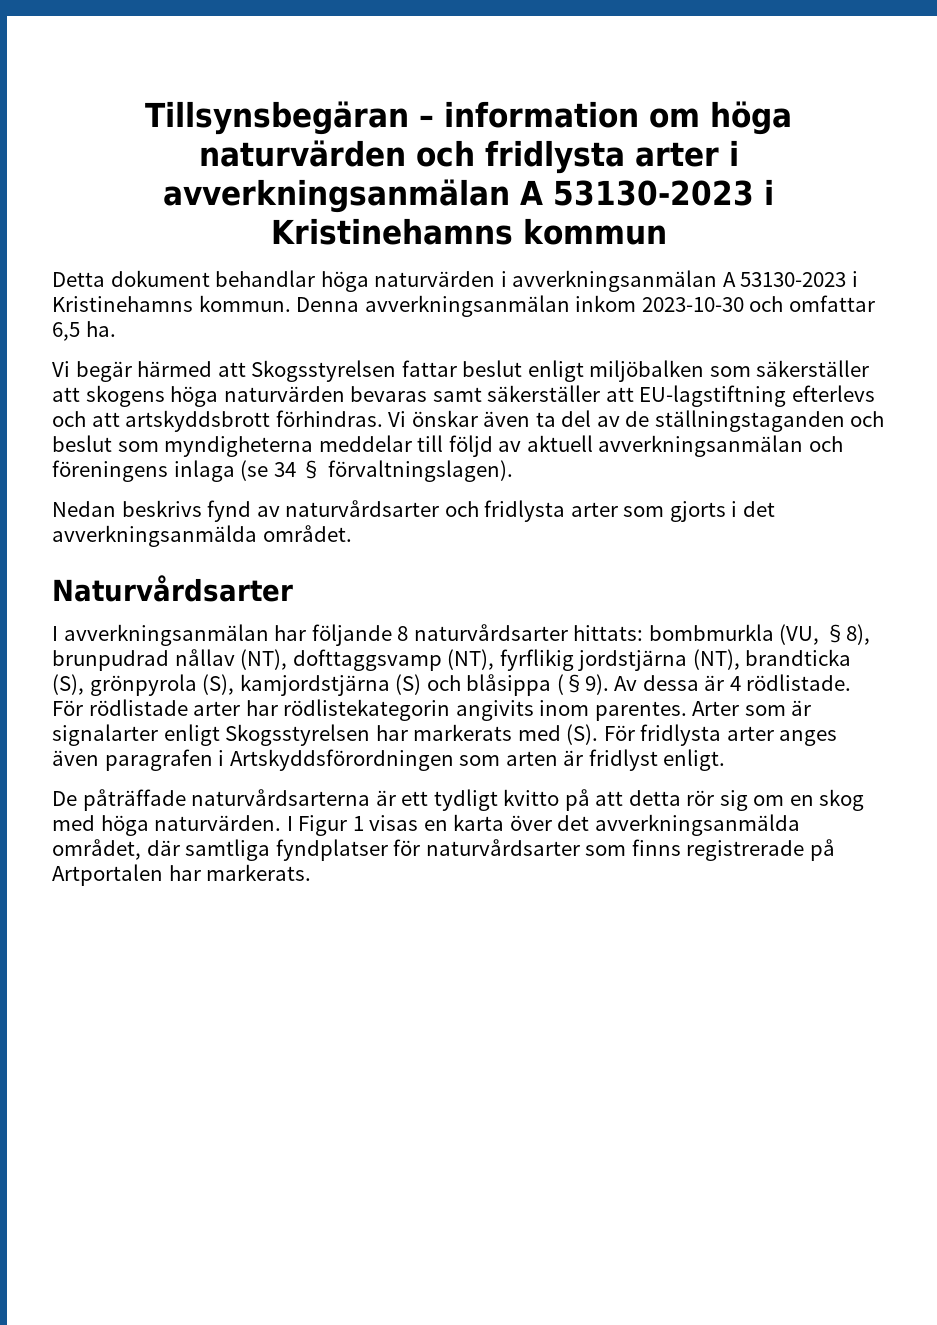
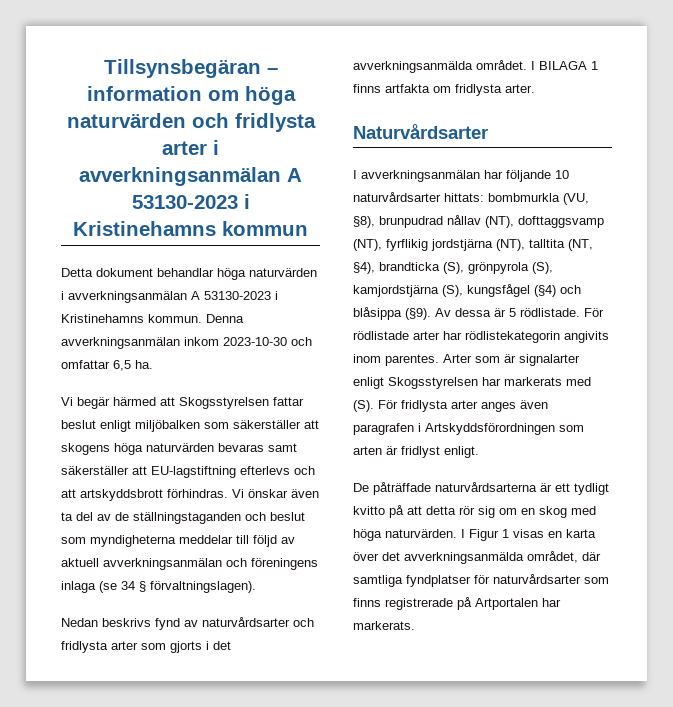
(352, 533) none -> [531,61,598,70] [353,84,535,96] I BILAGA 1 finns artfakta om fridlysta arter.
[397,626,409,641] 8 -> [555,170,569,179] 10
(740, 659) none -> [529,239,593,251] [353,262,375,274] talltita (NT, §4),
[395,674,422,695] (S) -> [442,284,556,297] (S), kungsfågel (§4)
[729,676,741,691] 4 -> [509,308,516,317] 5

